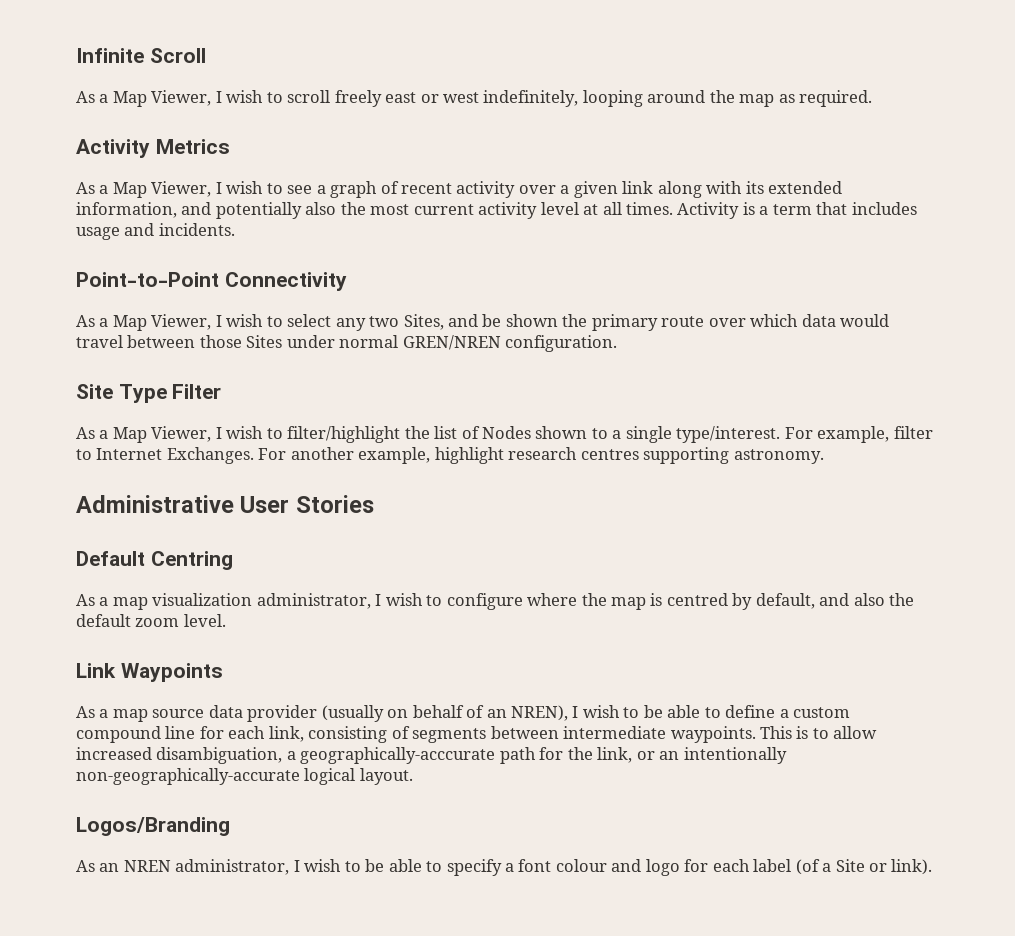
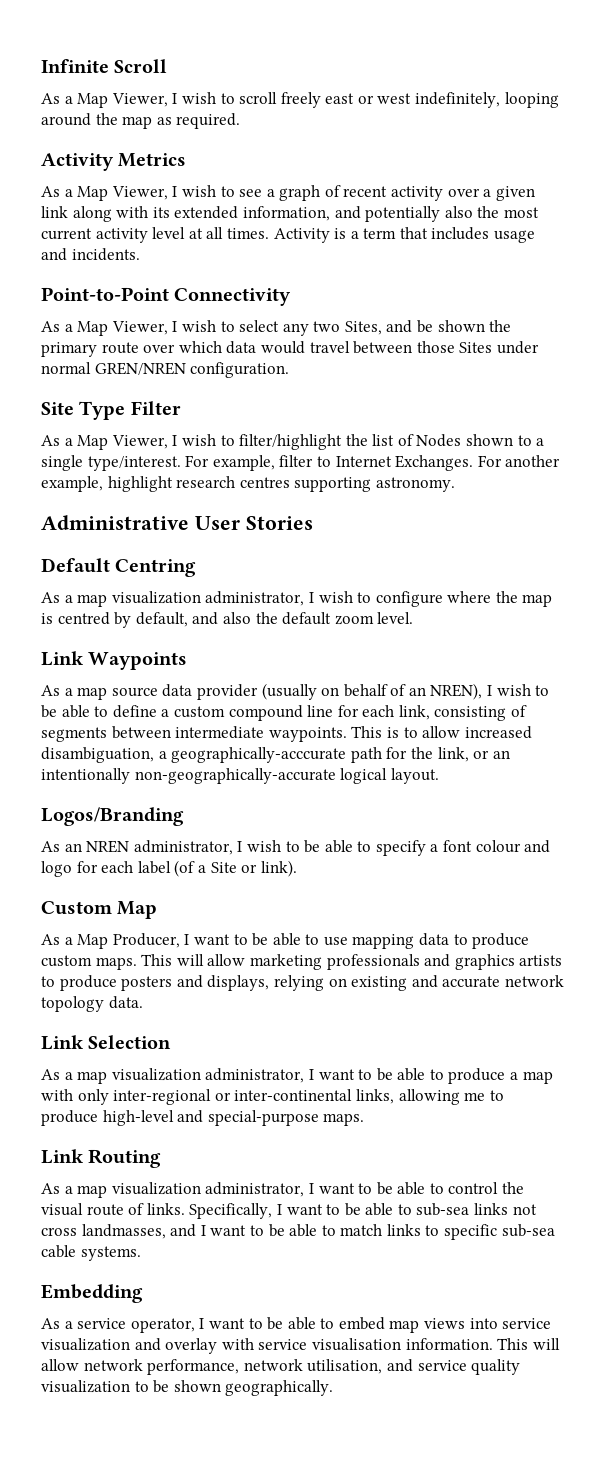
(933, 867) none -> [41,901,158,919] [41,933,530,949] [41,954,563,970] [41,975,564,991] [41,996,143,1012] [41,1035,172,1050] [41,1068,553,1084] [41,1089,504,1105] [41,1110,365,1126] [41,1149,162,1168] [41,1182,525,1198] [41,1203,537,1219] [41,1224,555,1240] [41,1245,141,1261] [41,1284,143,1303] [41,1317,552,1333] [41,1338,560,1354] [41,1359,521,1375] [41,1380,334,1396] // Custom Map // As a Map Producer, I want to be able to use mapping data to produce custom maps. This will allow marketing professionals and graphics artists to produce posters and displays, relying on existing and accurate network topology data. // Link Selection // As a map visualization administrator, I want to be able to produce a map with only inter-regional or inter-continental links, allowing me to produce high-level and special-purpose maps. // Link Routing // As a map visualization administrator, I want to be able to control the visual route of links. Specifically, I want to be able to sub-sea links not cross landmasses, and I want to be able to match links to specific sub-sea cable systems. // Embedding // As a service operator, I want to be able to embed map views into service visualization and overlay with service visualisation information. This will allow network performance, network utilisation, and service quality visualization to be shown geographically.

